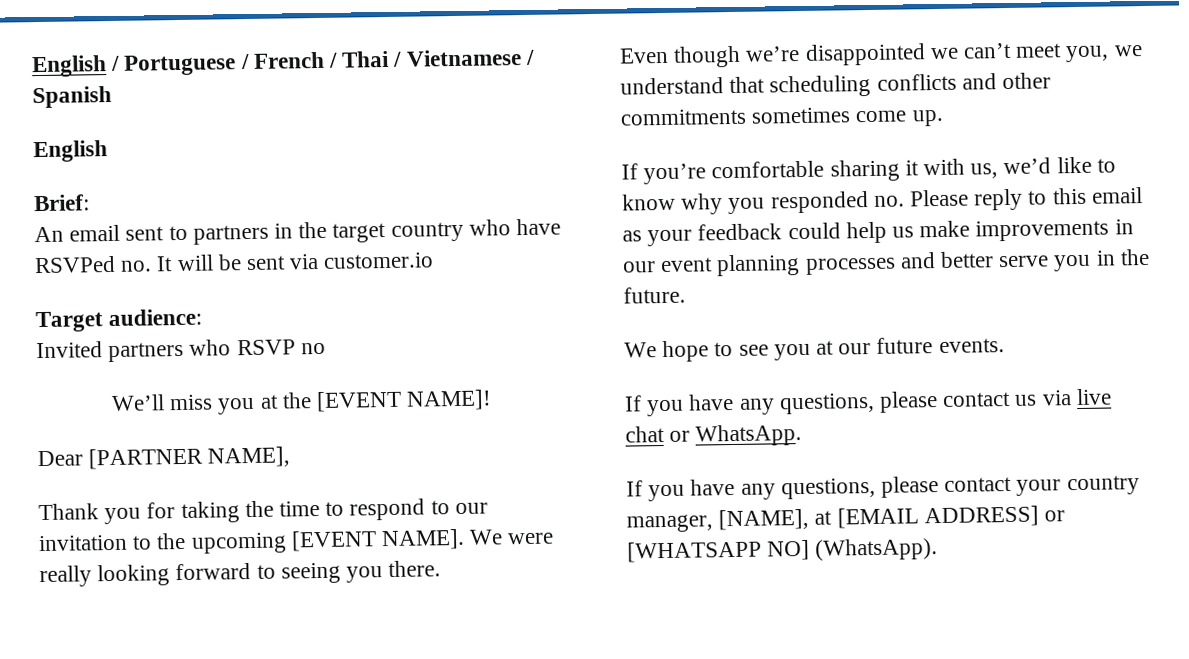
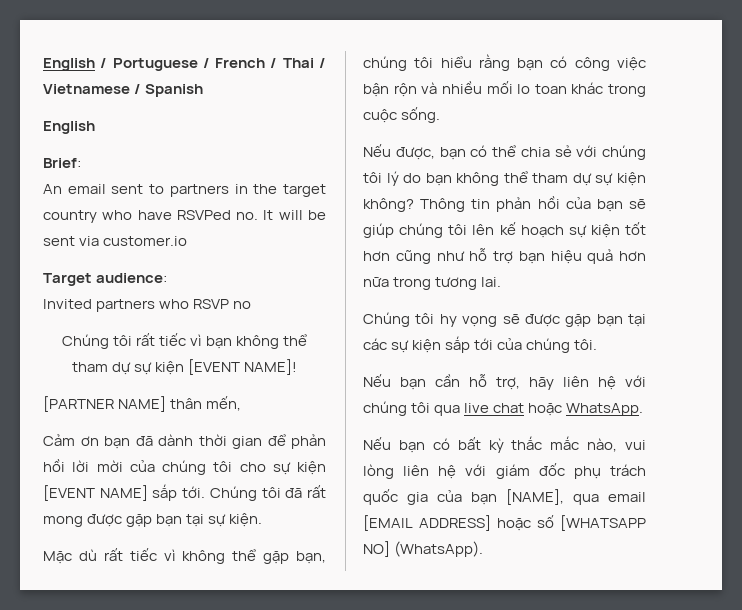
[110,389,493,415] [37,446,291,470] [38,498,488,525] [38,528,555,554] [39,560,442,588] [619,42,1143,68] [620,72,1052,98] [620,107,944,127] [621,156,1116,185] [622,187,1143,215] [622,219,1134,247] [623,248,1150,277] [623,286,686,304] [624,337,1005,363] [624,390,1072,417] We’ll miss you at the [EVENT NAME]! // Dear [PARTNER NAME], // Thank you for taking the time to respond to our invitation to the upcoming [EVENT NAME]. We were really looking forward to seeing you there. // Even though we’re disappointed we can’t meet you, we understand that scheduling conflicts and other commitments sometimes come up. // If you’re comfortable sharing it with us, we’d like to know why you responded no. Please reply to this email as your feedback could help us make improvements in our event planning processes and better serve you in the future. // We hope to see you at our future events. // If you have any questions, please contact us via -> [61,333,308,349] [71,359,298,375] [43,396,242,412] [43,434,326,449] [43,459,326,475] [43,484,327,501] [43,513,263,527] [43,548,326,564] [363,54,646,71] [363,81,646,97] [363,107,441,123] [363,144,646,160] [363,171,646,186] [363,196,646,212] [363,222,646,238] [363,248,646,264] [363,277,502,290] [363,312,646,327] [363,336,598,353] [363,374,646,390] [363,401,461,416] Chúng tôi rất tiếc vì bạn không thể tham dự sự kiện [EVENT NAME]! // [PARTNER NAME] thân mến, // Cảm ơn bạn đã dành thời gian để phản hồi lời mời của chúng tôi cho sự kiện [EVENT NAME] sắp tới. Chúng tôi đã rất mong được gặp bạn tại sự kiện. // Mặc dù rất tiếc vì không thể gặp bạn, chúng tôi hiểu rằng bạn có công việc bận rộn và nhiều mối lo toan khác trong cuộc sống. // Nếu được, bạn có thể chia sẻ với chúng tôi lý do bạn không thể tham dự sự kiện không? Thông tin phản hồi của bạn sẽ giúp chúng tôi lên kế hoạch sự kiện tốt hơn cũng như hỗ trợ bạn hiệu quả hơn nữa trong tương lai. // Chúng tôi hy vọng sẽ được gặp bạn tại các sự kiện sắp tới của chúng tôi. // Nếu bạn cần hỗ trợ, hãy liên hệ với chúng tôi qua
[669,430,691,442] or -> [528,403,563,416] hoặc
[626,475,1140,502] [626,505,1066,533] If you have any questions, please contact your country manager, [NAME], at [EMAIL ADDRESS] or -> [363,436,646,453] [363,463,646,479] [363,489,646,505] [363,515,554,531] Nếu bạn có bất kỳ thắc mắc nào, vui lòng liên hệ với giám đốc phụ trách quốc gia của bạn [NAME], qua email [EMAIL ADDRESS] hoặc số

